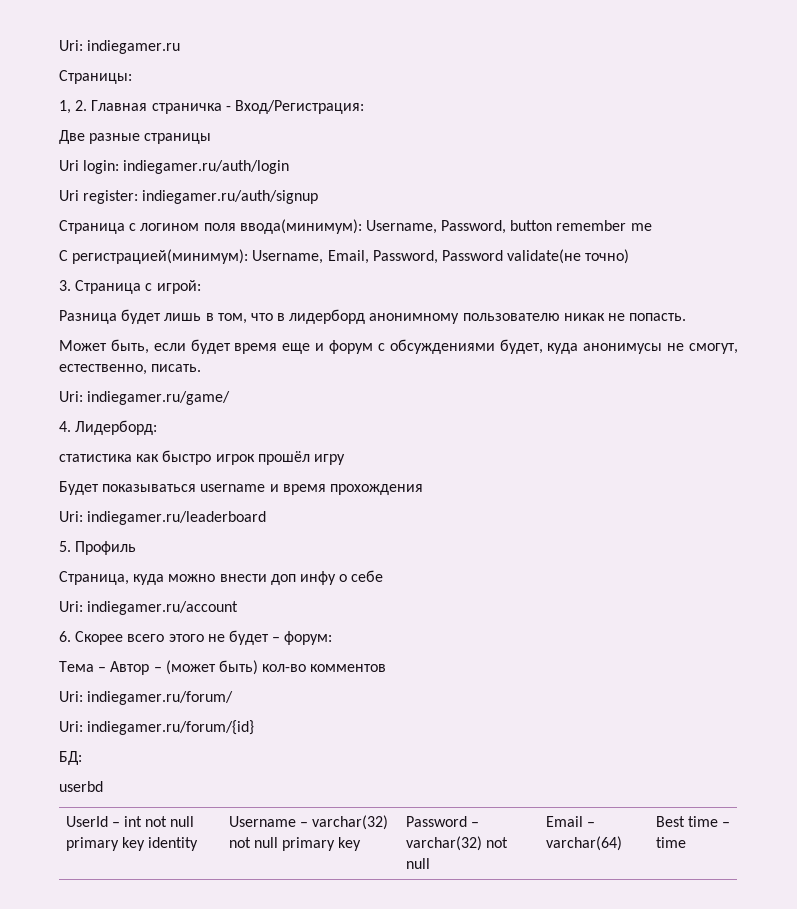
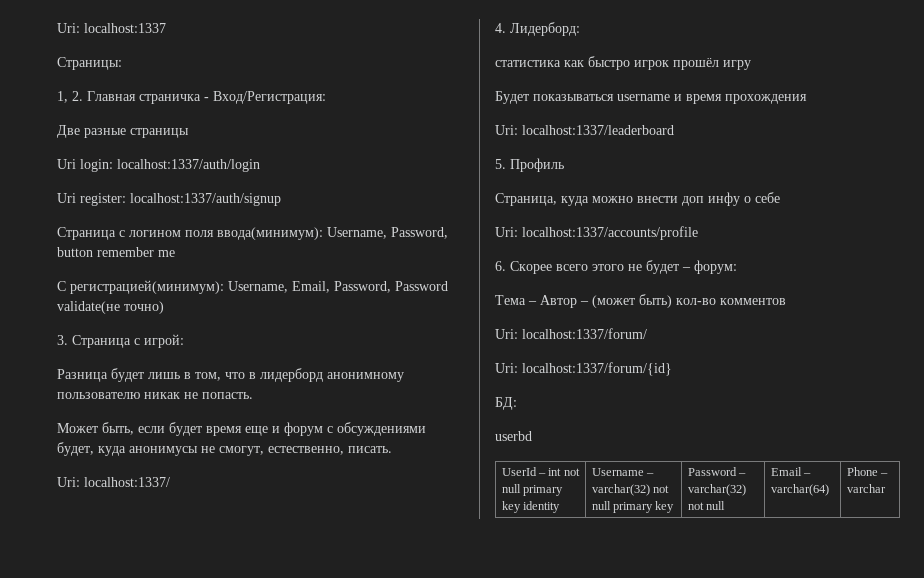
[59,40,181,54] Uri: indiegamer.ru -> [57,23,166,33] Uri: localhost:1337
[123,160,290,174] indiegamer.ru/auth/login -> [117,159,260,172] localhost:1337/auth/login
[142,190,319,204] indiegamer.ru/auth/signup -> [130,193,281,206] localhost:1337/auth/signup
[87,391,231,405] indiegamer.ru/game/ -> [84,477,170,487] localhost:1337/
[87,511,267,525] indiegamer.ru/leaderboard -> [522,125,674,135] localhost:1337/leaderboard
[87,601,239,615] indiegamer.ru/account -> [522,226,698,240] localhost:1337/accounts/profile
[87,691,234,705] [59,720,255,735] indiegamer.ru/forum/ // Uri: indiegamer.ru/forum/{id} -> [522,328,647,339] [495,362,672,376] localhost:1337/forum/ // Uri: localhost:1337/forum/{id}
[655,816,731,827] [655,837,686,848] Best time – time -> [846,467,889,476] [846,484,886,493] Phone – varchar

